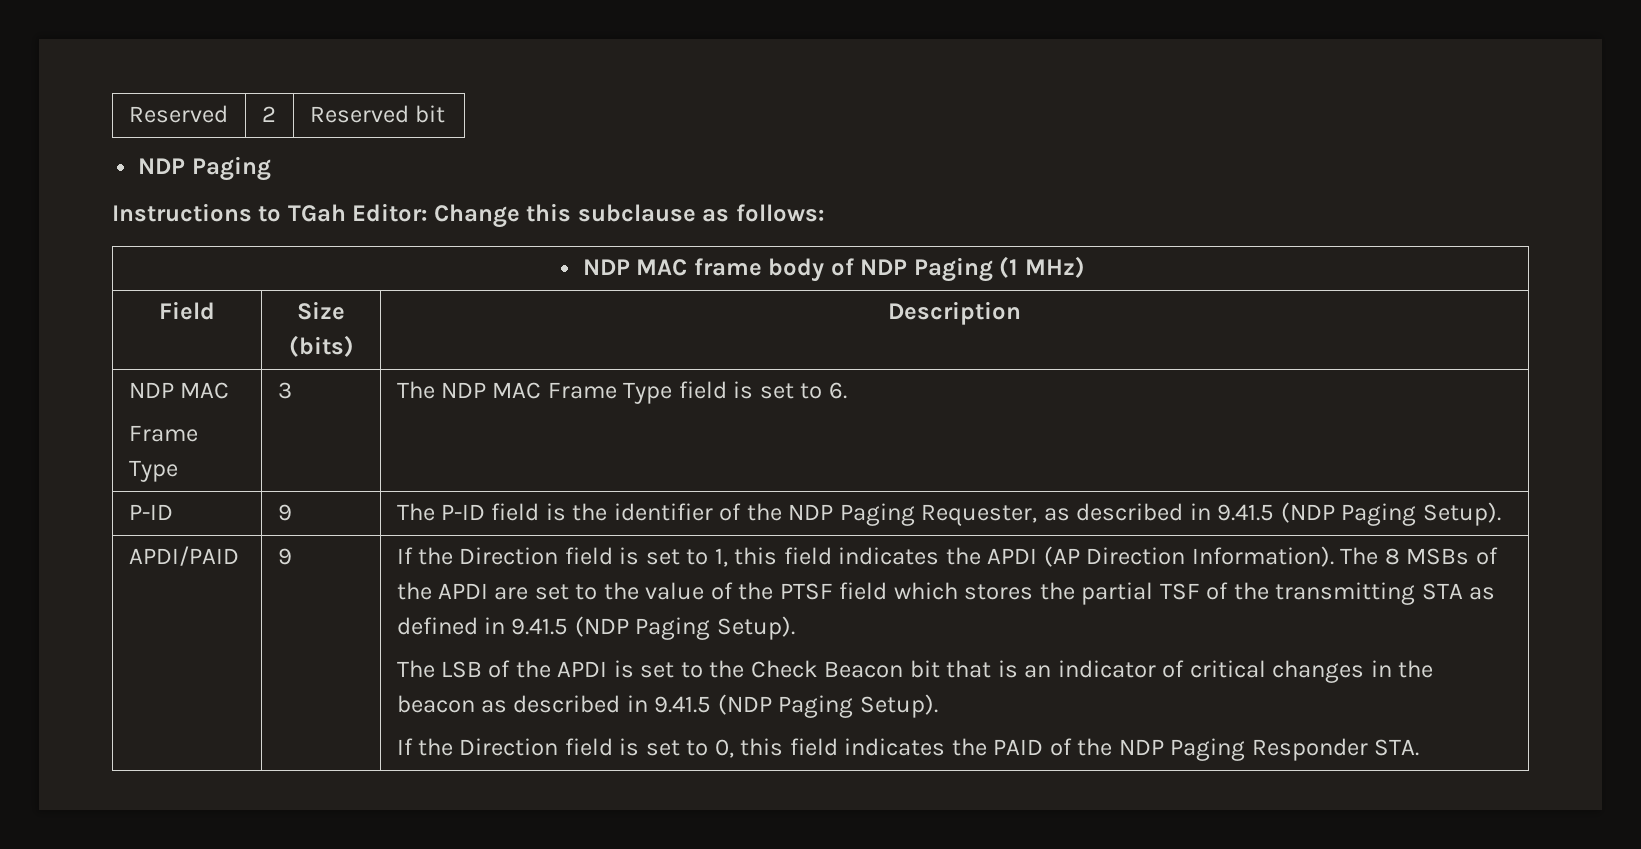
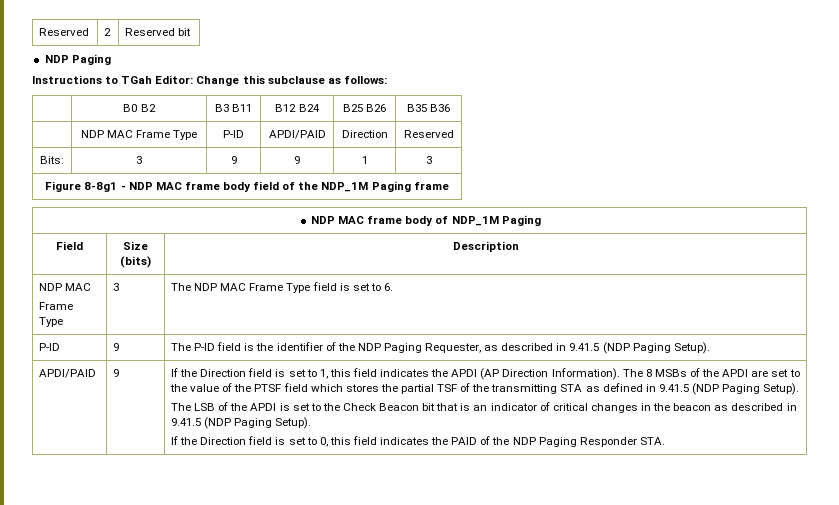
(824, 213) none -> [123,104,156,112] [214,104,253,112] [275,104,320,112] [342,104,387,112] [406,104,451,112] [80,130,198,140] [223,130,244,138] [268,130,326,139] [341,130,388,138] [403,130,454,138] [40,156,64,164] [136,156,142,164] [230,156,237,164] [294,156,300,164] [361,156,368,164] [425,156,432,164] [45,181,449,192] // | B0 B2 | B3 B11 | B12 B24 | B25 B26 | B35 B36 // | NDP MAC Frame Type | P-ID | APDI/PAID | Direction | Reserved // Bits: | 3 | 9 | 9 | 1 | 3 // Figure 8-8g1 - NDP MAC frame body field of the NDP_1M Paging frame
[860,256,1085,282] NDP Paging (1 MHz) -> [451,215,541,226] NDP_1M Paging

